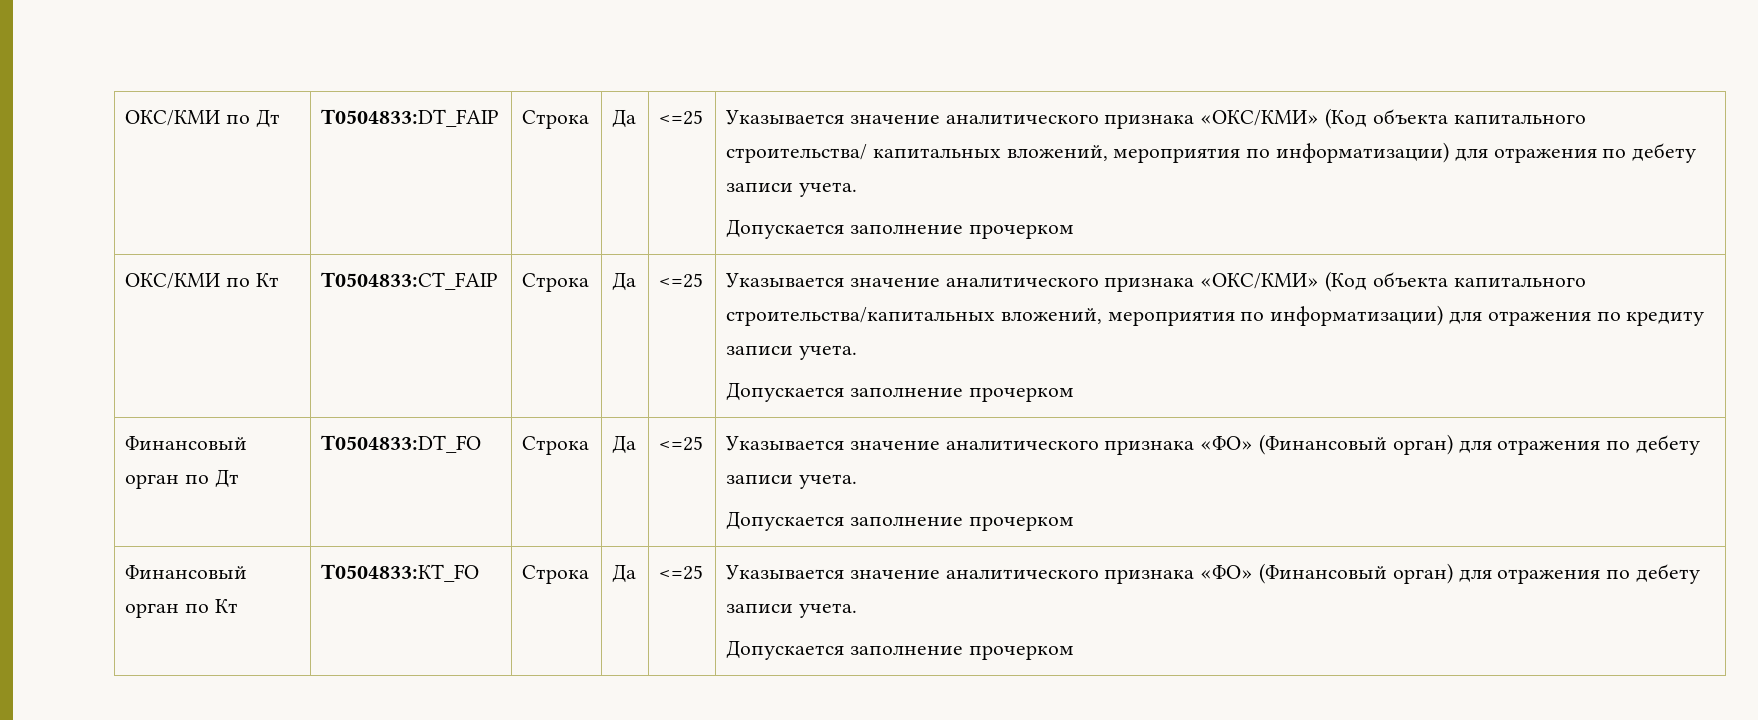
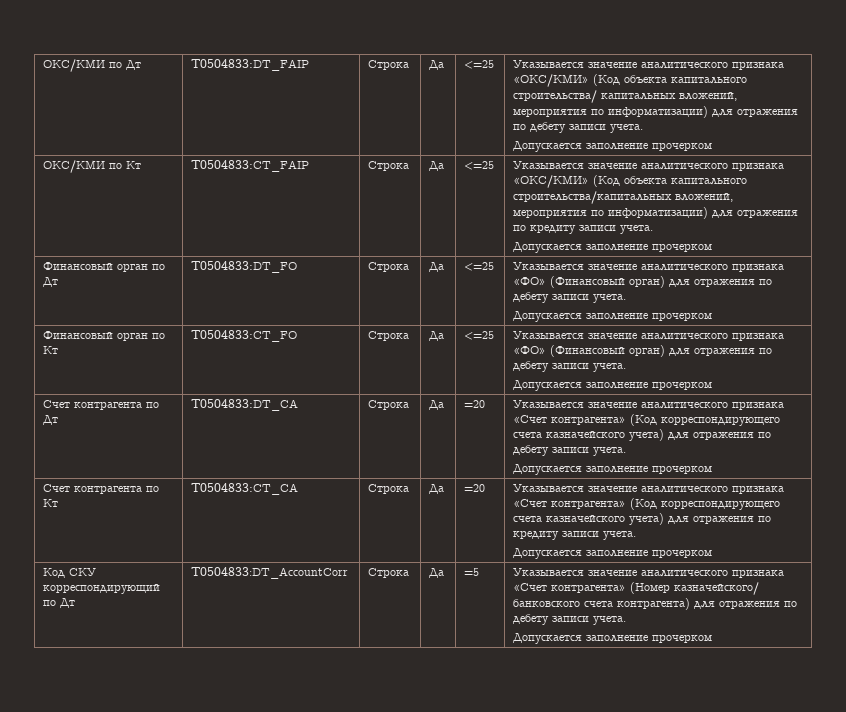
[321,564,480,582] T0504833:КT_FO -> [191,330,298,342] T0504833:CT_FO
(1074, 652) none -> [43,400,160,410] [43,415,59,425] [191,399,299,411] [368,400,410,410] [429,400,445,410] [464,400,486,408] [513,400,785,410] [513,414,781,426] [513,429,772,441] [513,445,627,456] [513,464,713,475] [43,484,160,494] [43,499,59,507] [191,483,299,495] [368,484,410,494] [429,484,445,494] [464,484,486,492] [513,484,785,494] [513,498,781,510] [513,513,772,525] [513,531,637,540] [513,548,713,559] [43,568,97,578] [43,584,161,594] [43,598,76,608] [191,567,349,579] [368,568,410,578] [429,568,445,578] [464,568,480,576] [513,568,785,578] [513,582,760,595] [513,598,798,610] [513,614,627,625] [513,633,713,644] // Счет контрагента по Дт | T0504833:DT_CA | Строка | Да | =20 | Указывается значение аналитического признака «Счет контрагента» (Код корреспондирующего счета казначейского учета) для отражения по дебету записи учета. // Допускается заполнение прочерком // Счет контрагента по Кт | T0504833:CT_CA | Строка | Да | =20 | Указывается значение аналитического признака «Счет контрагента» (Код корреспондирующего счета казначейского учета) для отражения по кредиту записи учета. // Допускается заполнение прочерком // Код СКУ корреспондирующий по Дт | T0504833:DT_AccountCorr | Строка | Да | =5 | Указывается значение аналитического признака «Счет контрагента» (Номер казначейского/ банковского счета контрагента) для отражения по дебету записи учета. // Допускается заполнение прочерком

